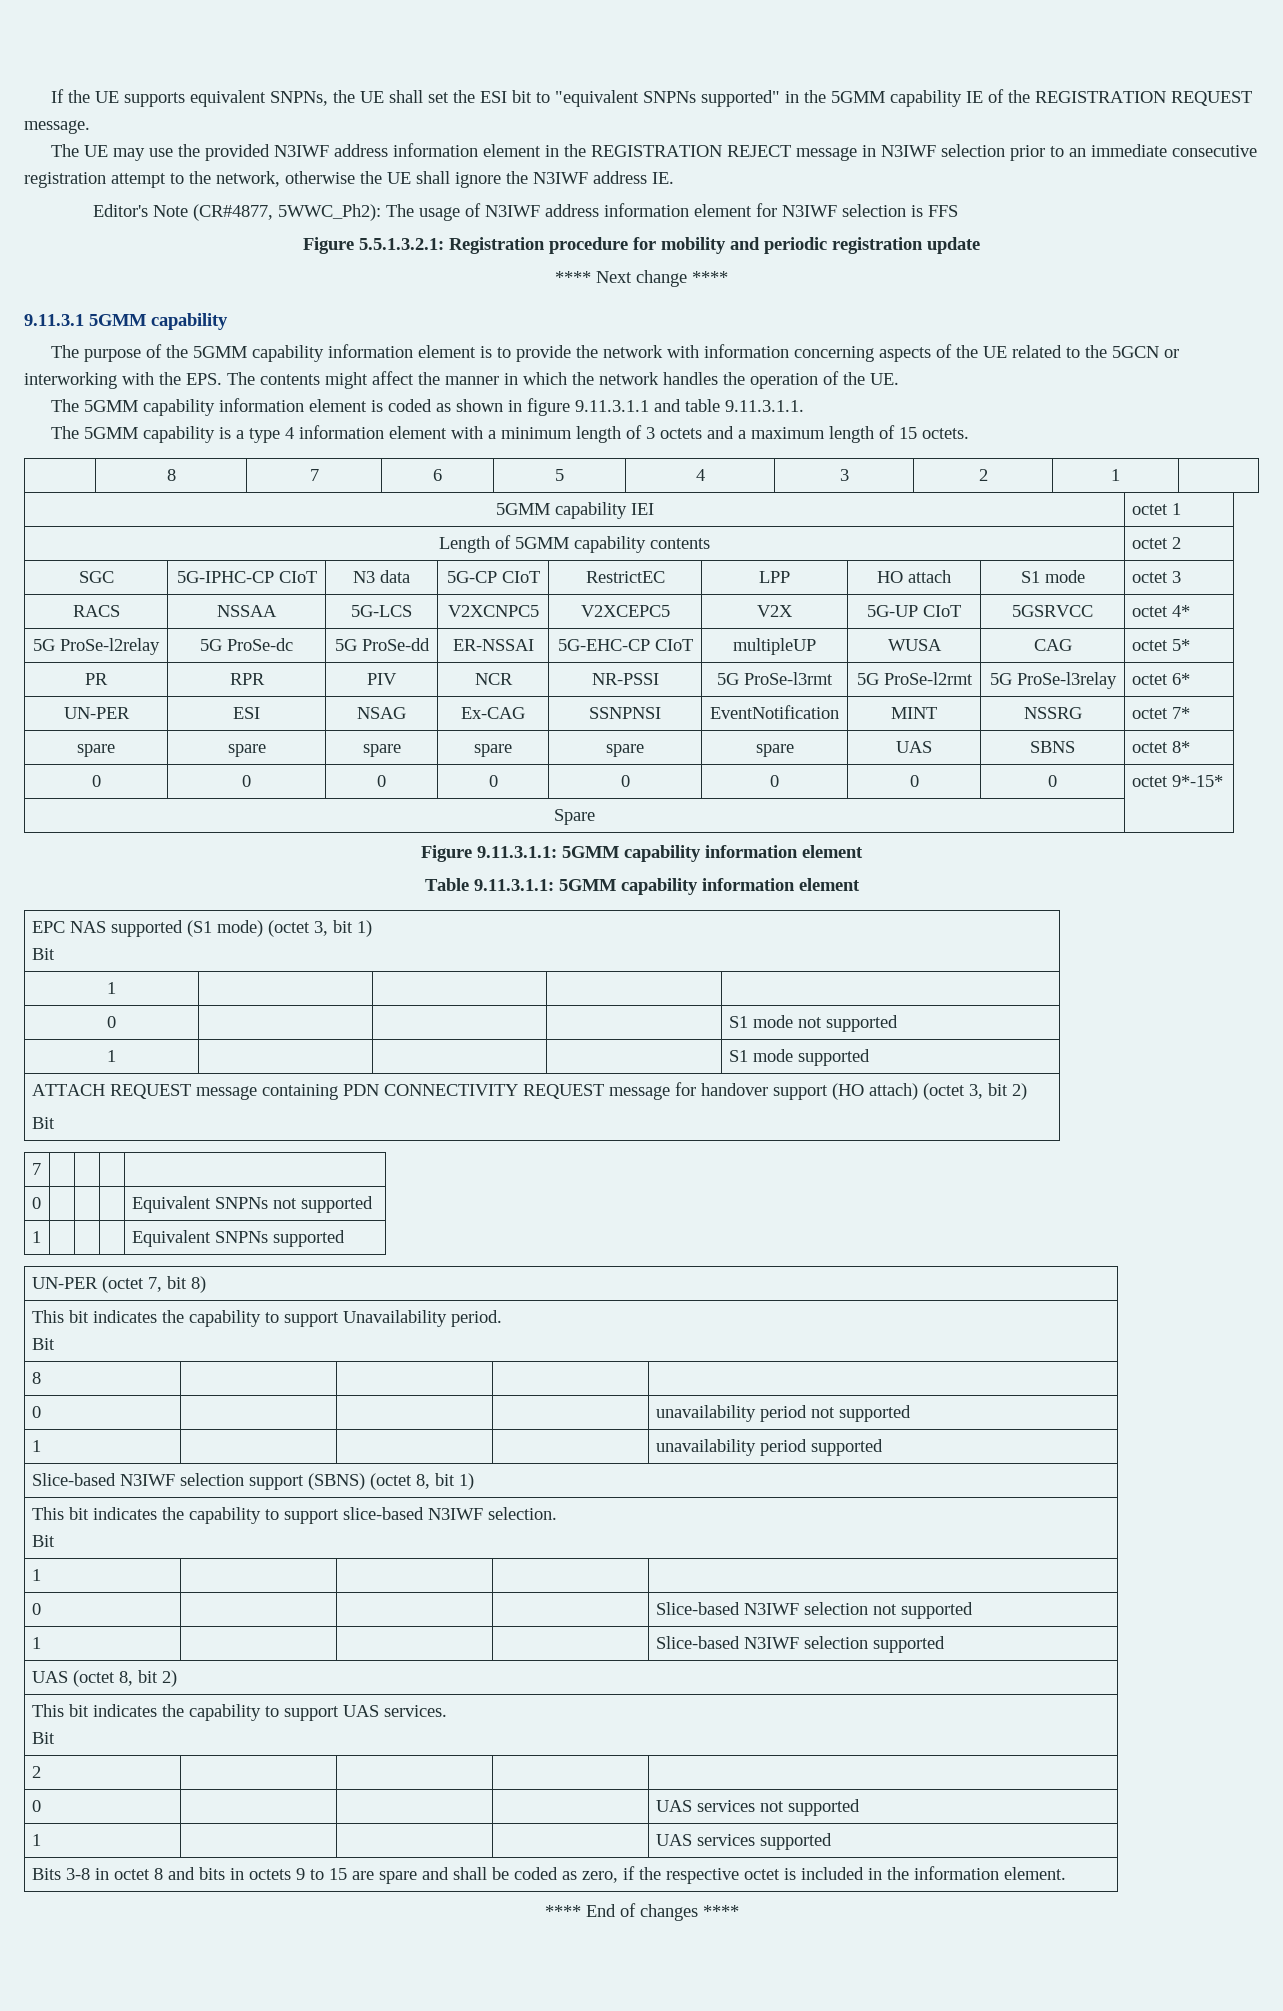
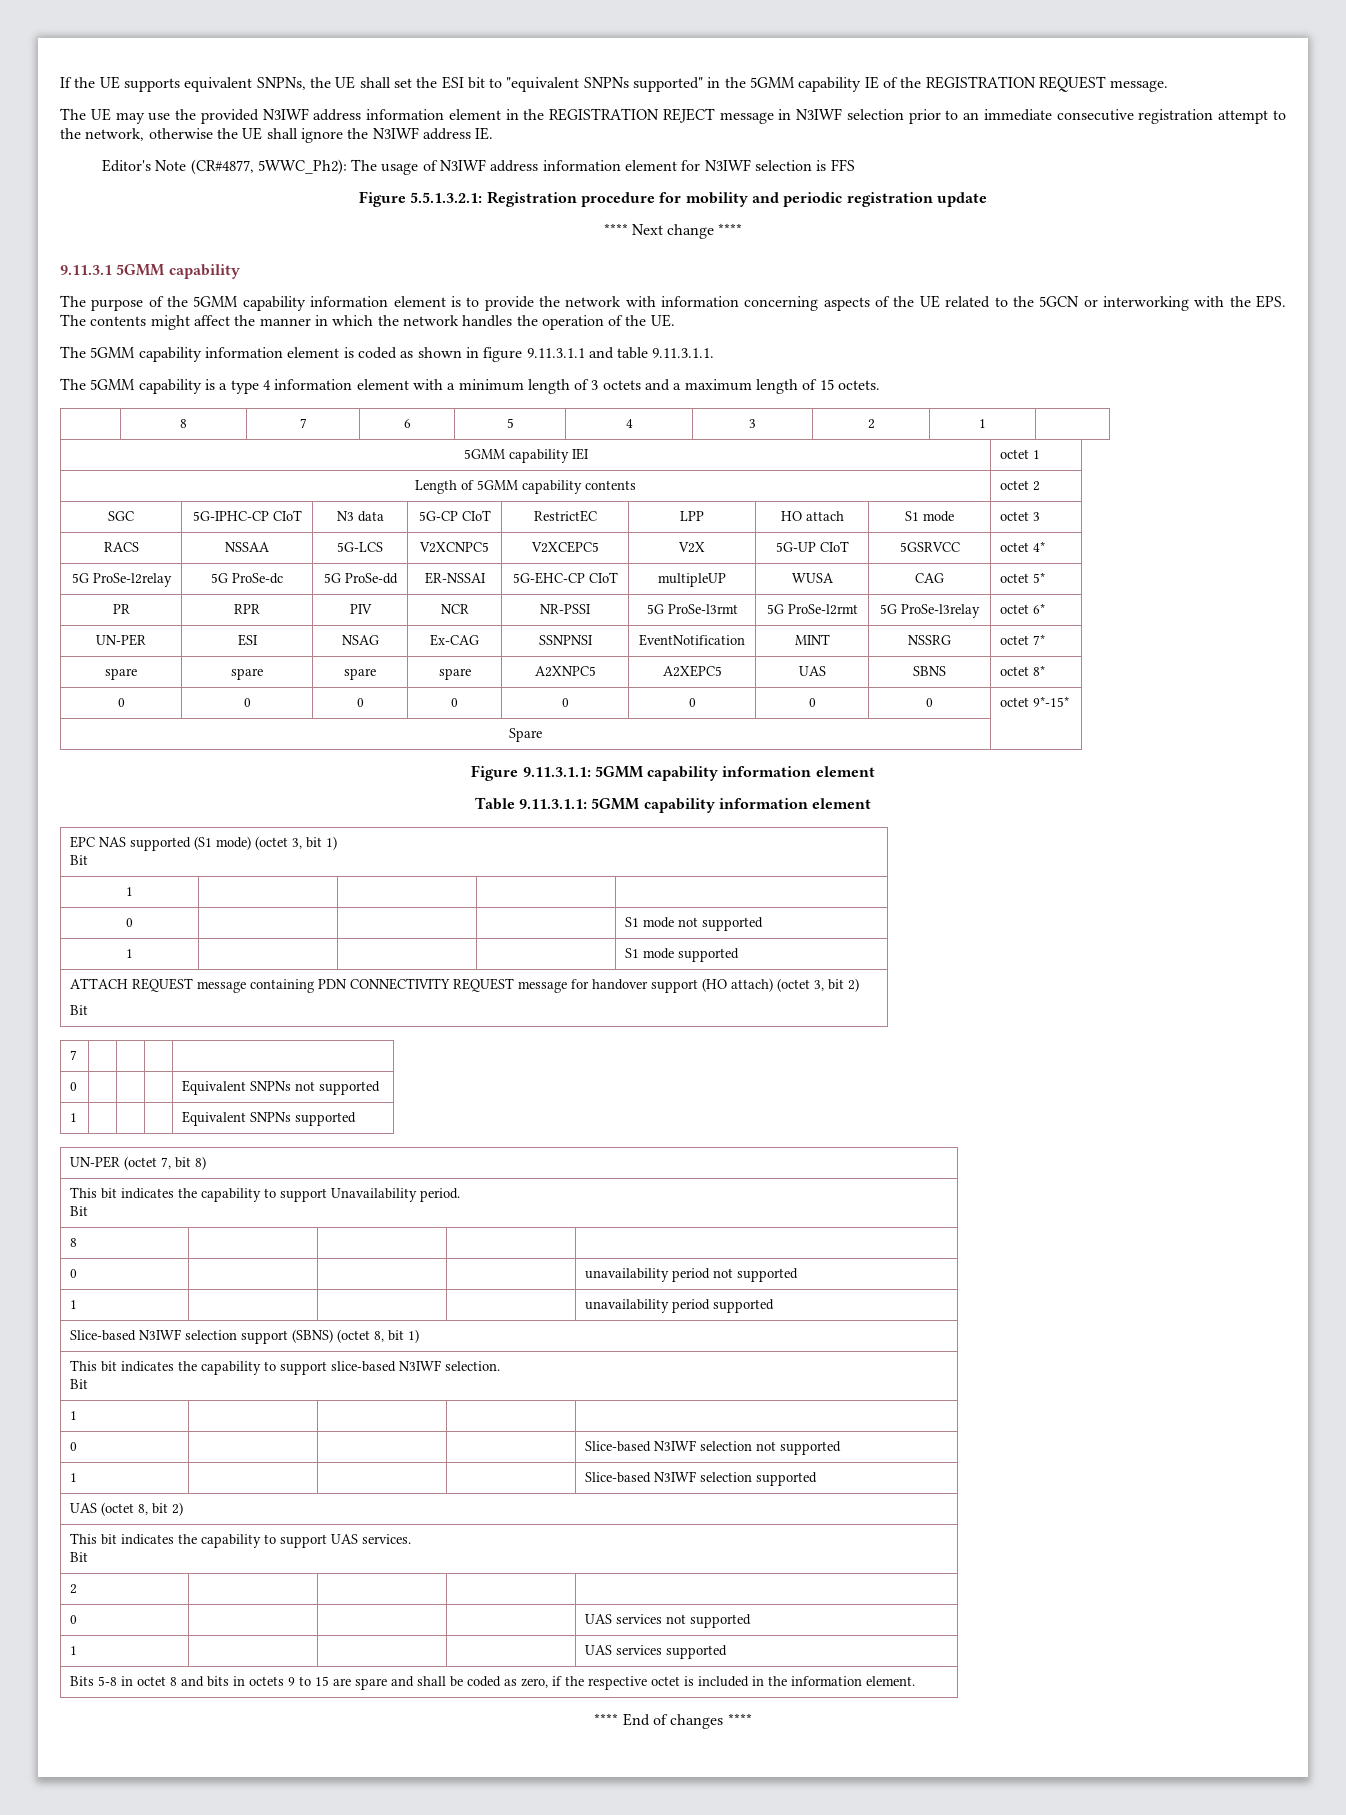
[606,744,644,757] [755,744,794,757] spare | spare -> [534,666,596,677] [662,665,722,677] A2XNPC5 | A2XEPC5
[65,1868,90,1880] 3-8 -> [98,1676,118,1686] 5-8

